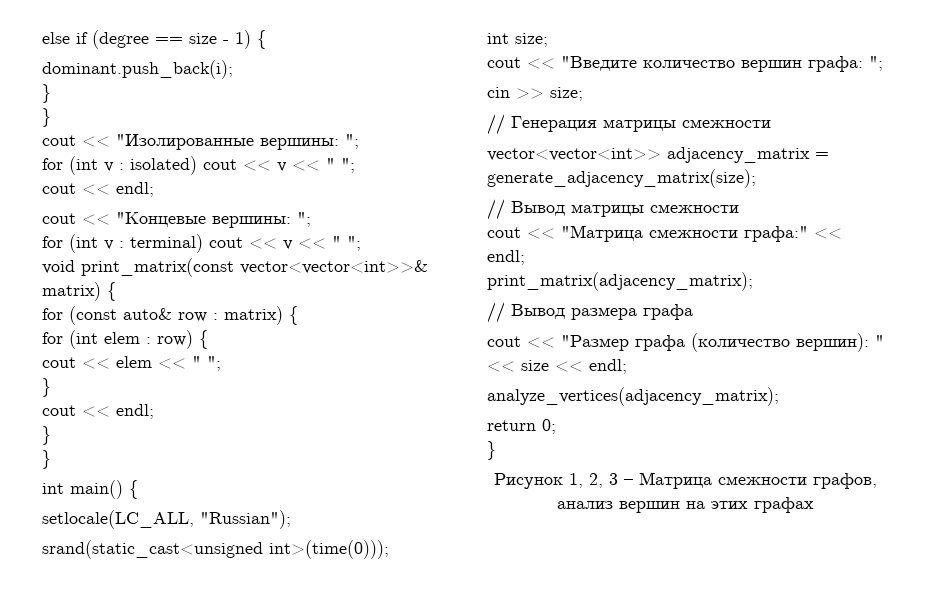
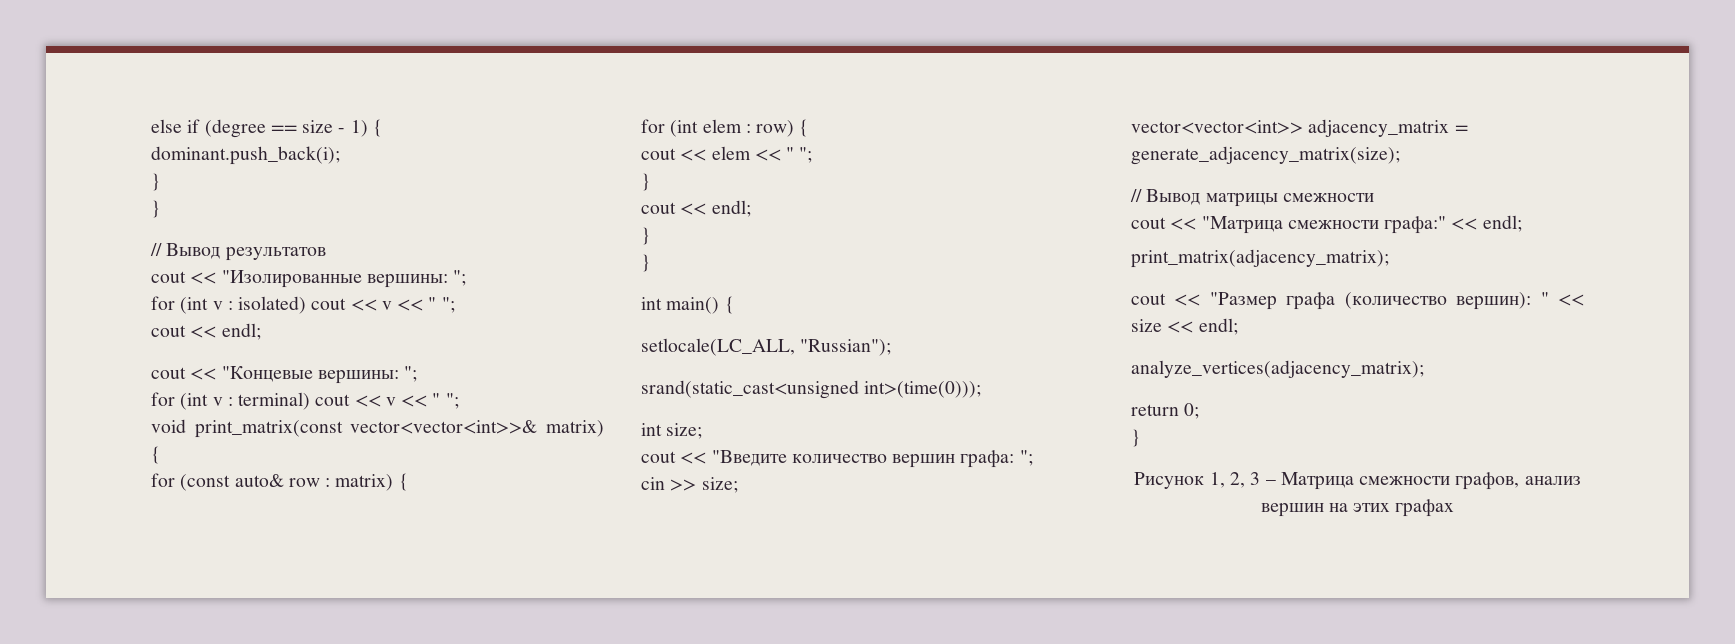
(51, 117) none -> [150,243,326,261] // // Вывод результатов
[487,114,771,135] // // Генерация матрицы смежности -> (738, 485) none
[487,302,693,323] // // Вывод размера графа -> (1389, 258) none

